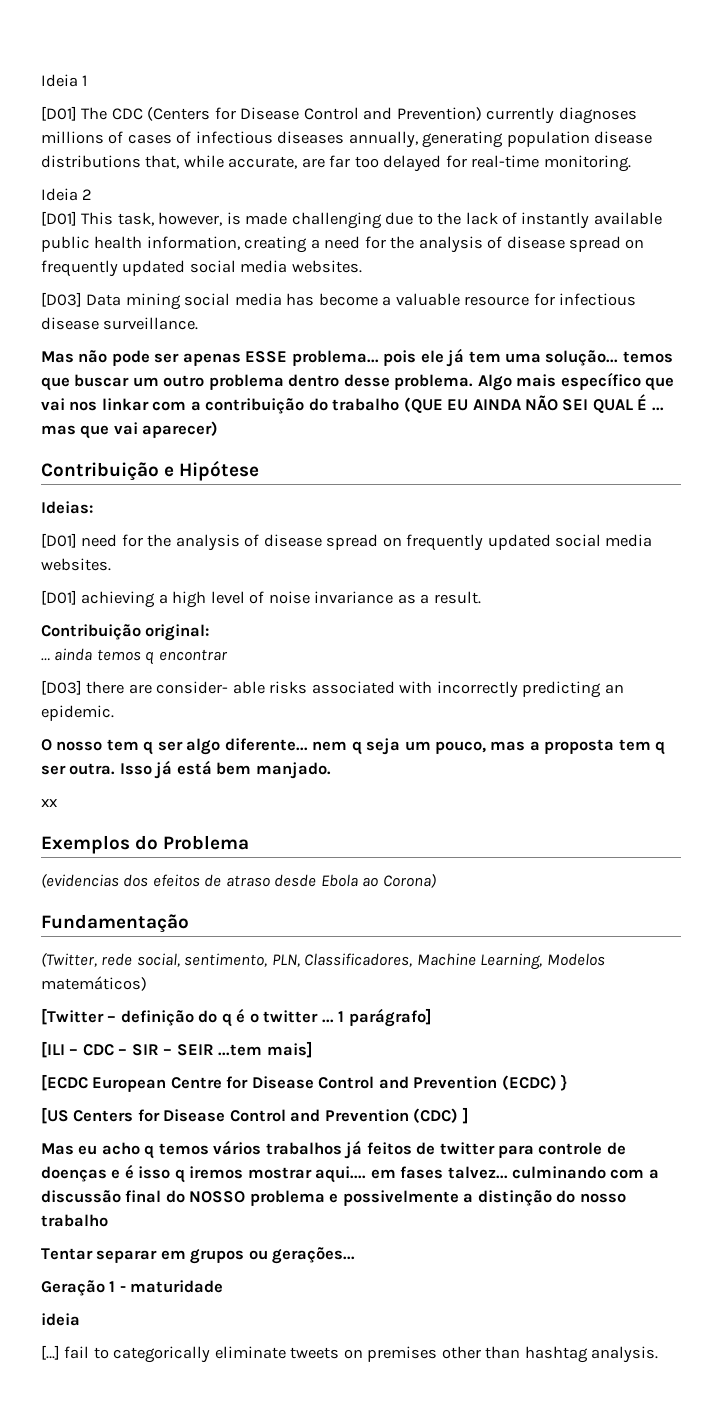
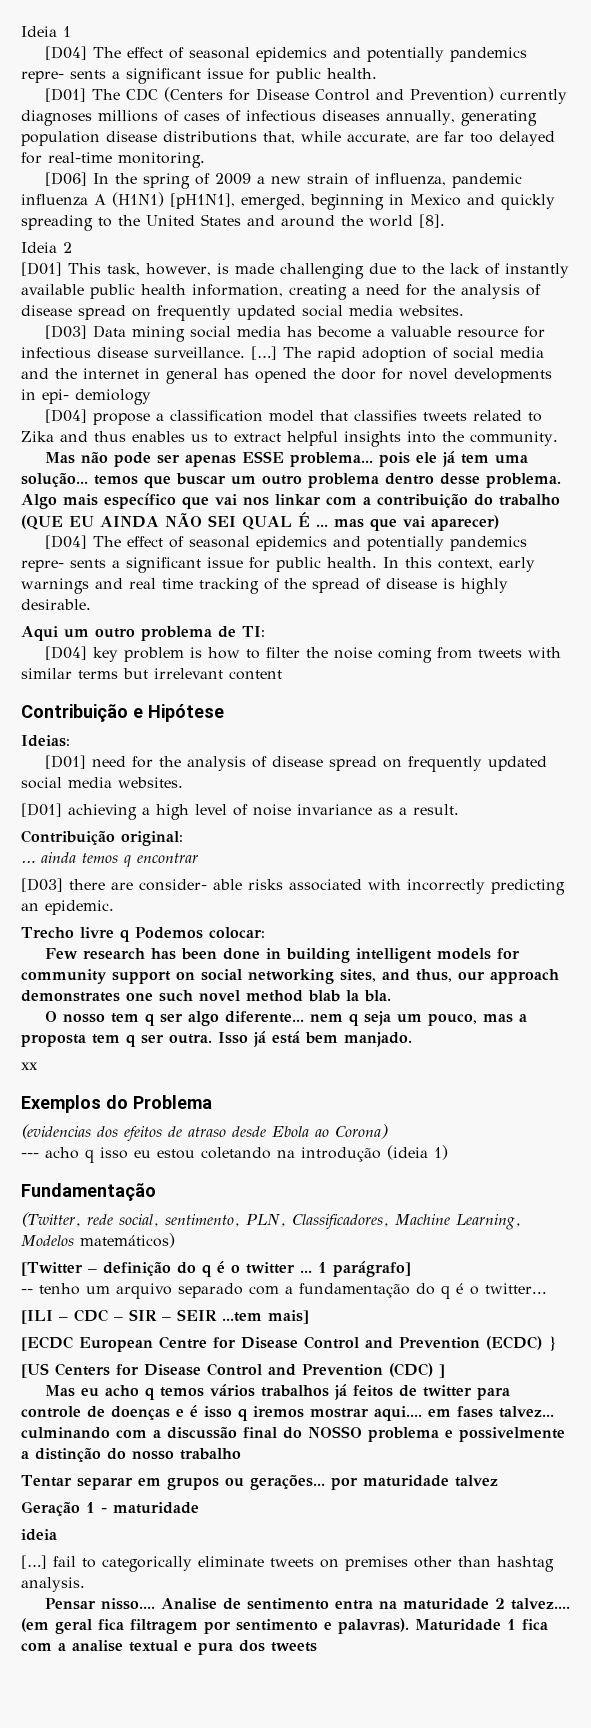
(88, 80) none -> [44,46,527,62] [21,68,377,84] // [D04] The effect of seasonal epidemics and potentially pandemics repre- sents a significant issue for public health.
(631, 163) none -> [44,172,522,189] [21,192,555,210] [21,214,445,231] // [D06] In the spring of 2009 a new strain of influenza, pandemic influenza A (H1N1) [pH1N1], emerged, beginning in Mexico and quickly spreading to the United States and around the world [8].
(199, 323) none -> [251,346,544,362] [21,368,552,384] [21,389,151,405] [44,409,542,425] [21,431,558,447] […] The rapid adoption of social media and the internet in general has opened the door for novel developments in epi- demiology // [D04] propose a classification model that classifies tweets related to Zika and thus enables us to extract helpful insights into the community.
(219, 429) none -> [44,535,527,551] [21,557,535,573] [21,578,508,594] [21,599,91,610] [21,626,265,641] [44,646,561,663] [21,668,282,680] // [D04] The effect of seasonal epidemics and potentially pandemics repre- sents a significant issue for public health. In this context, early warnings and real time tracking of the spread of disease is highly desirable. // Aqui um outro problema de TI: // [D04] key problem is how to filter the noise coming from tweets with similar terms but irrelevant content
(114, 713) none -> [21,927,265,942] [44,948,520,963] [21,969,559,984] [21,990,391,1002] // Trecho livre q Podemos colocar: // Few research has been done in building intelligent models for community support on social networking sites, and thus, our approach demonstrates one such novel method blab la bla.
(436, 880) none -> [21,1145,448,1163] // --- acho q isso eu estou coletando na introdução (ideia 1)
(432, 1017) none -> [21,1283,547,1299] // -- tenho um arquivo separado com a fundamentação do q é o twitter...
(356, 1255) none -> [330,1475,498,1490] por maturidade talvez
(659, 1354) none -> [44,1598,570,1610] [21,1618,548,1634] [21,1640,317,1655] // Pensar nisso.... Analise de sentimento entra na maturidade 2 talvez.... (em geral fica filtragem por sentimento e palavras). Maturidade 1 fica com a analise textual e pura dos tweets

